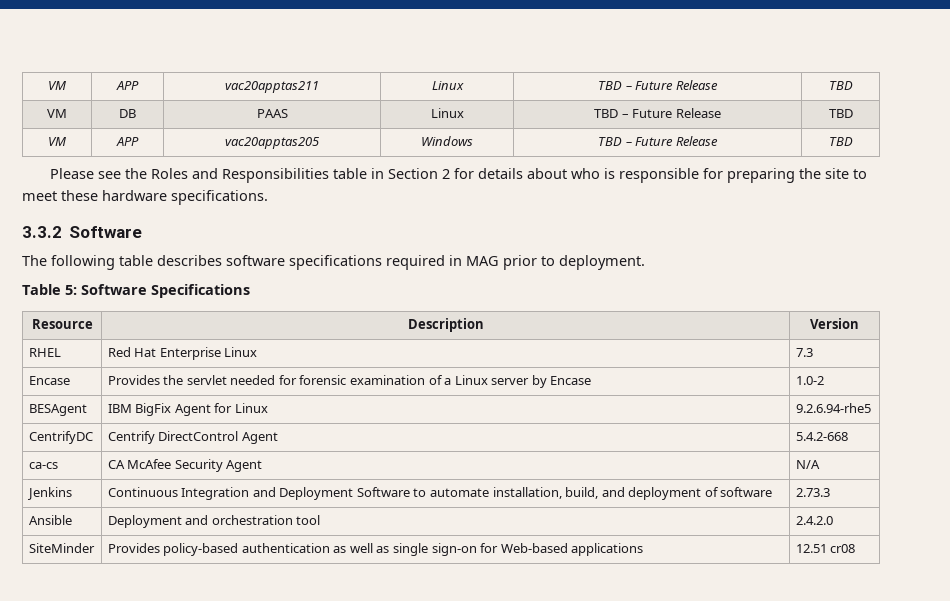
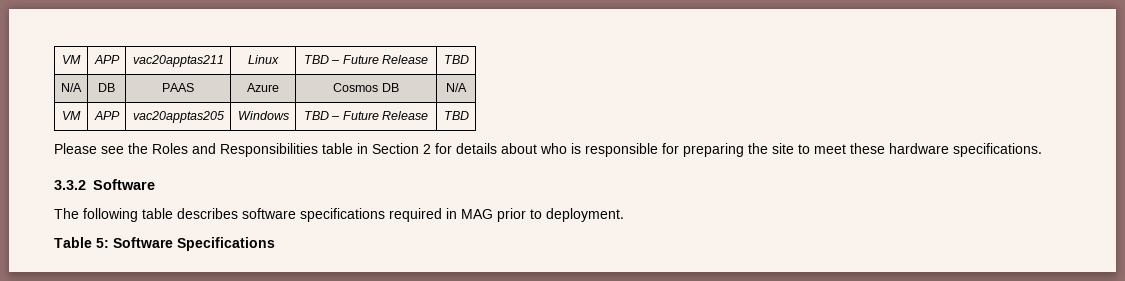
[47,109,67,118] VM -> [61,83,82,92] N/A
[430,108,464,118] [594,108,721,118] [828,109,853,118] Linux | TBD – Future Release | TBD -> [247,83,279,92] [333,83,399,92] [446,83,467,92] Azure | Cosmos DB | N/A
[31,319,93,329] [407,318,484,332] [810,318,859,329] [28,348,61,357] [107,347,258,360] [795,348,813,357] [28,376,70,385] [107,375,592,388] [795,376,824,385] [28,404,87,416] [107,403,268,416] [795,403,871,413] [28,431,93,444] [107,431,278,444] [795,432,848,441] [28,462,58,469] [107,459,263,472] [795,460,820,469] [26,487,72,500] [107,487,773,500] [795,488,830,497] [28,515,72,525] [107,515,321,528] [795,516,833,525] [28,543,95,553] [107,543,644,556] [795,544,856,553] // Resource | Description | Version // RHEL | Red Hat Enterprise Linux | 7.3 // Encase | Provides the servlet needed for forensic examination of a Linux server by Encase | 1.0-2 // BESAgent | IBM BigFix Agent for Linux | 9.2.6.94-rhe5 // CentrifyDC | Centrify DirectControl Agent | 5.4.2-668 // ca-cs | CA McAfee Security Agent | N/A // Jenkins | Continuous Integration and Deployment Software to automate installation, build, and deployment of software | 2.73.3 // Ansible | Deployment and orchestration tool | 2.4.2.0 // SiteMinder | Provides policy-based authentication as well as single sign-on for Web-based applications | 12.51 cr08 -> (275, 244) none

